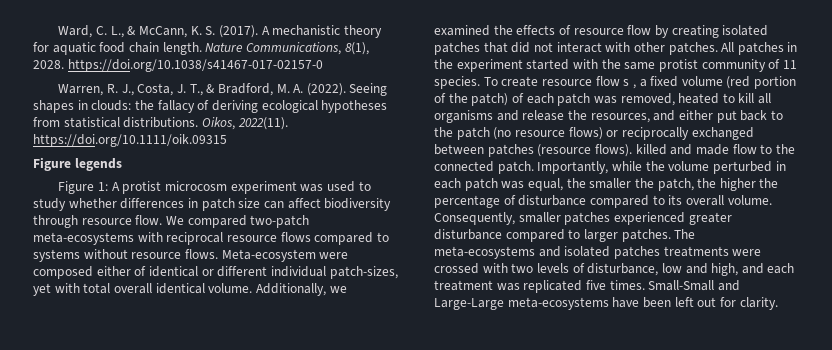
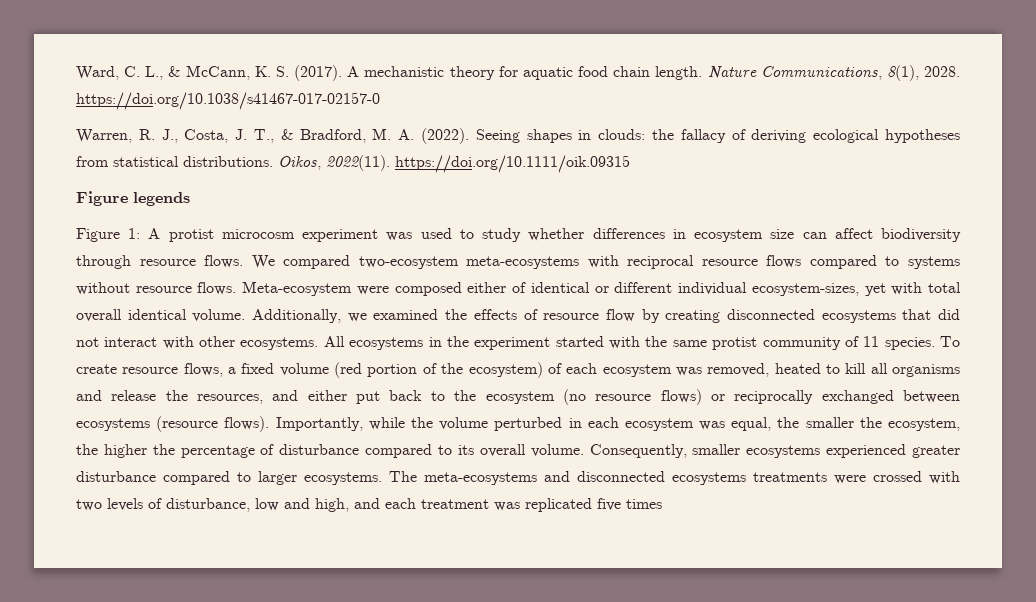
[201,198,235,211] patch -> [694,229,764,242] ecosystem
[135,215,163,225] flow. -> [204,255,244,268] flows.
[250,215,310,228] two-patch -> [358,256,459,269] two-ecosystem
[329,266,398,279] patch-sizes, -> [751,283,859,296] ecosystem-sizes,
[722,25,769,36] [434,42,480,55] isolated patches -> [726,309,896,323] disconnected ecosystems
[668,42,784,55] patches. All patches -> [240,336,424,350] ecosystems. All ecosystems
[595,76,636,89] flow s , -> [183,363,223,377] flows,
[471,93,509,106] patch) -> [468,362,543,378] ecosystem)
[557,93,591,106] patch -> [602,364,672,377] ecosystem
[456,127,490,140] patch -> [485,391,555,404] ecosystem
[487,144,534,157] patches -> [76,418,150,431] ecosystems
[635,144,795,155] [434,161,534,174] killed and made flow to the connected patch. -> (270, 424) none
[464,178,498,191] patch -> [624,418,694,431] ecosystem
[657,178,694,191] patch, -> [888,418,960,431] ecosystem,
[564,212,611,225] patches -> [746,445,821,458] ecosystems
[621,229,671,242] patches. -> [304,472,382,485] ecosystems.
[564,246,660,259] isolated patches -> [577,471,746,485] disconnected ecosystems
[609,280,740,291] [434,297,778,310] times. Small-Small and Large-Large meta-ecosystems have been left out for clarity. -> [626,499,662,509] times

